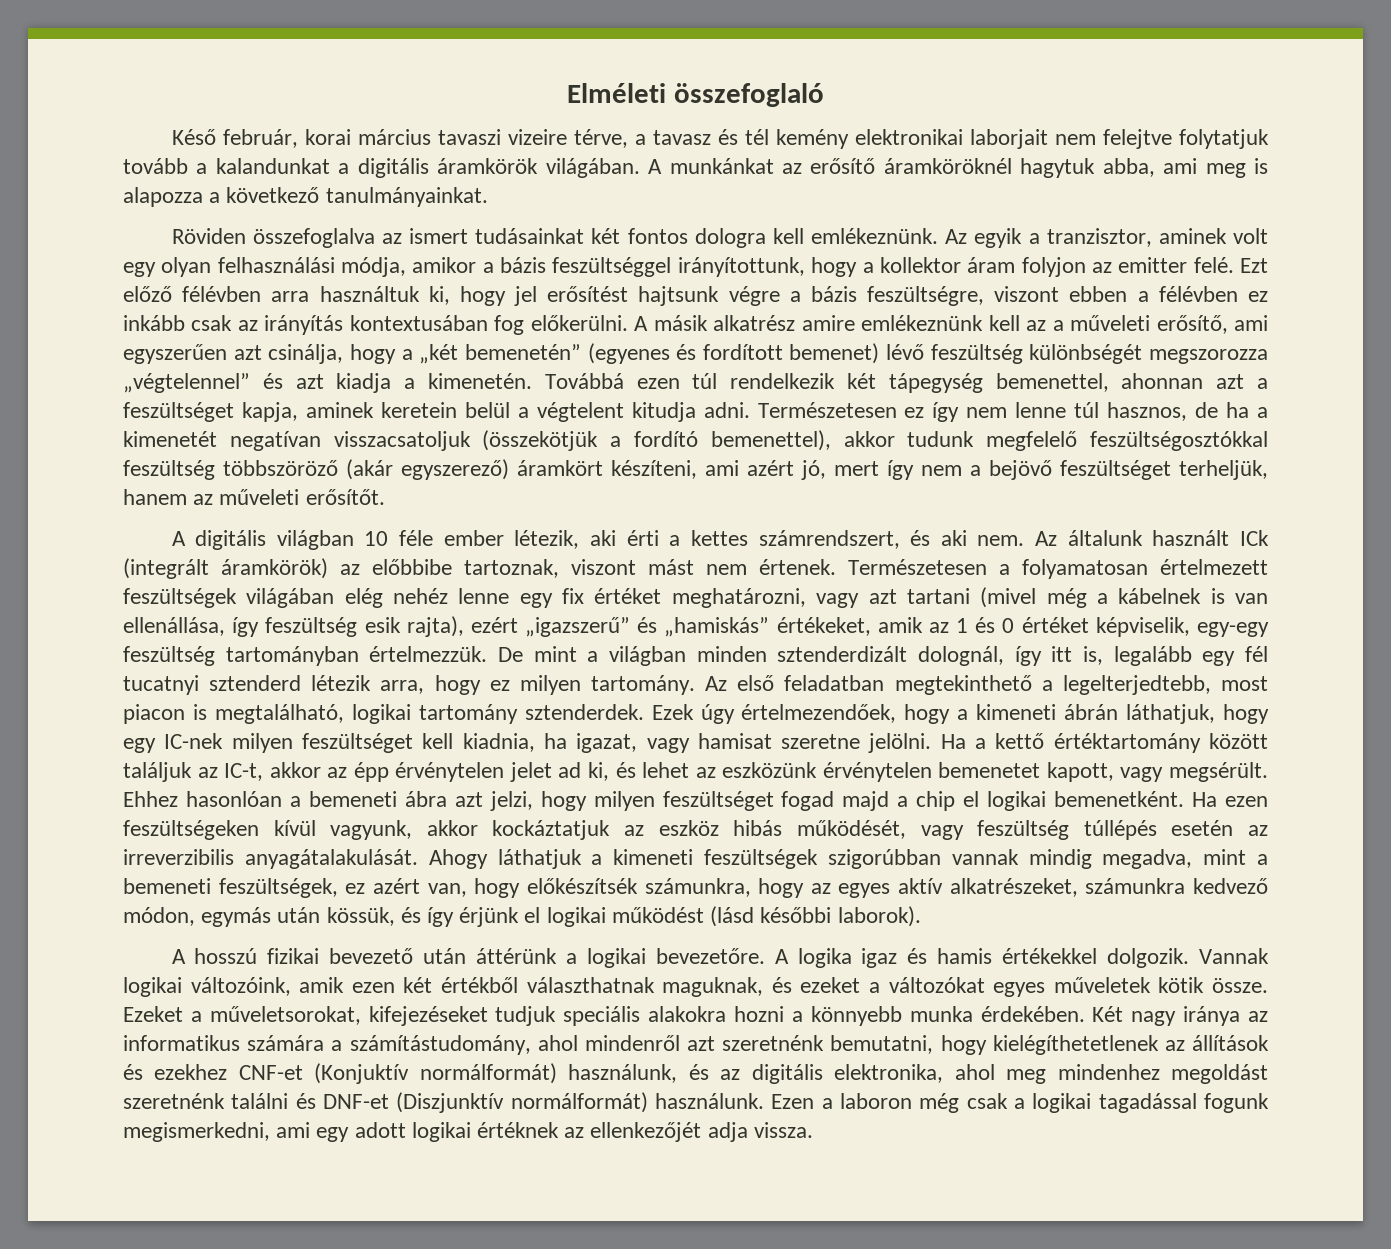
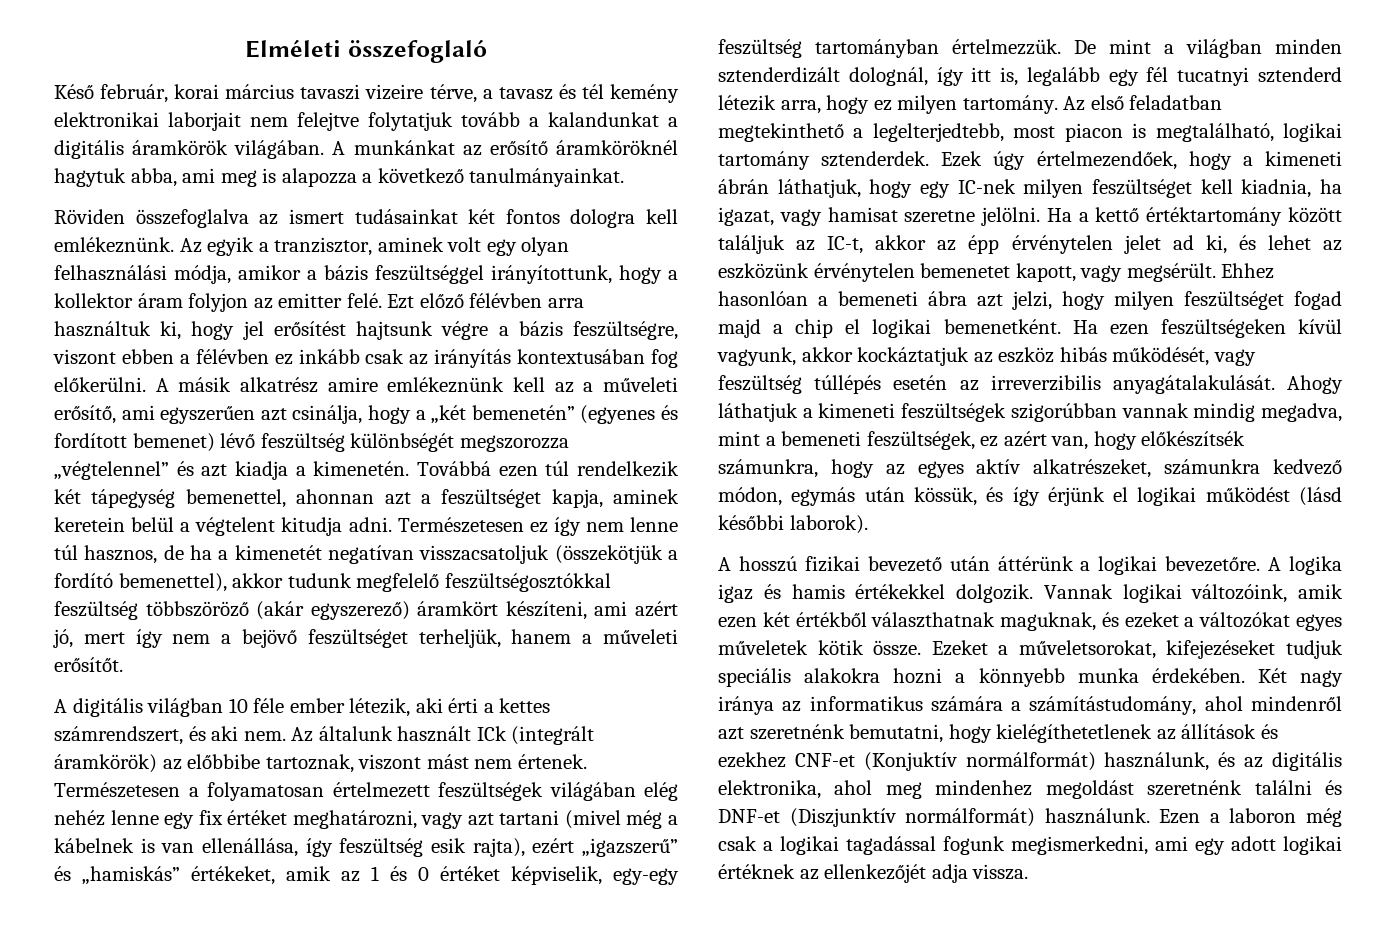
[193,494,214,505] az -> [582,634,593,644] a

